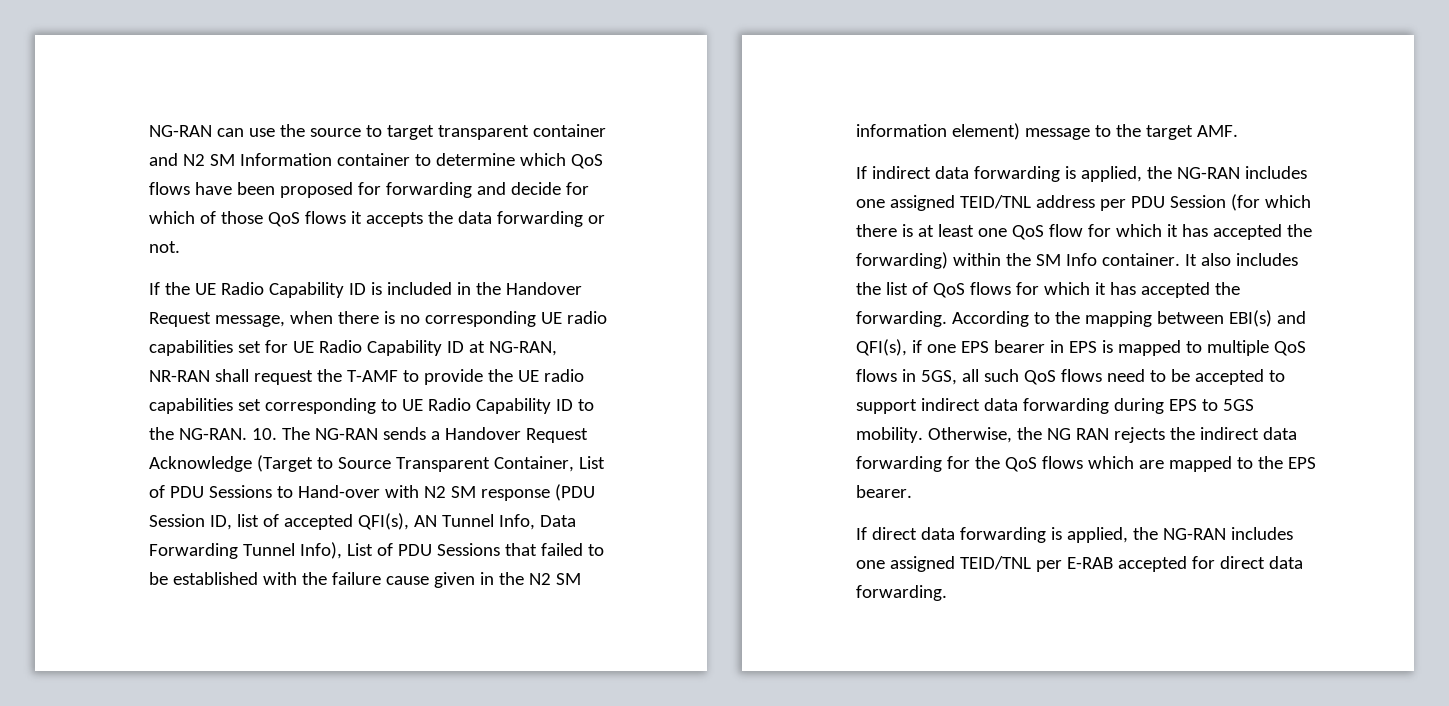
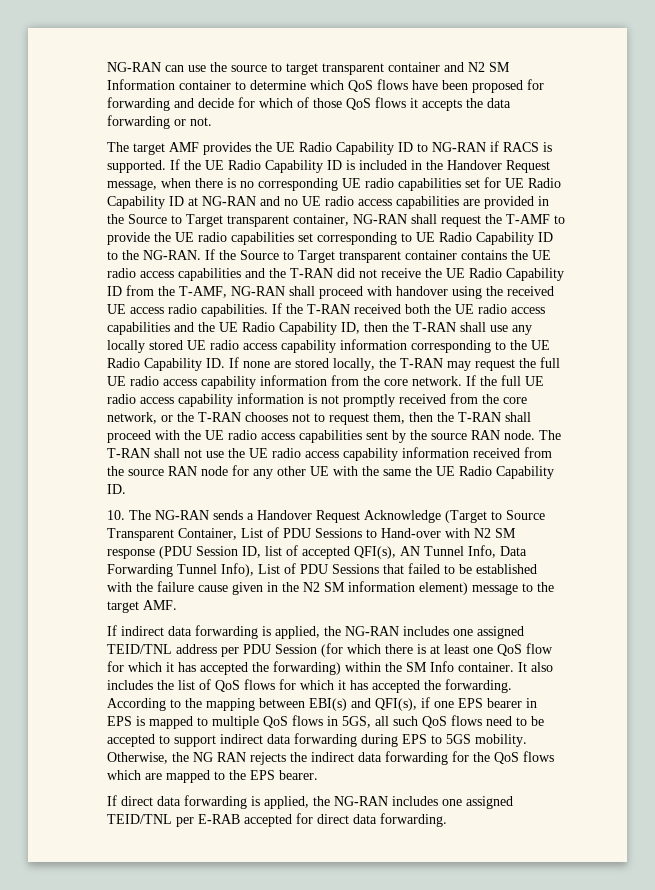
(181, 247) none -> [106,141,552,155] [106,160,166,173] The target AMF provides the UE Radio Capability ID to NG-RAN if RACS is supported.
[489,341,558,356] [149,370,211,382] NG-RAN, NR-RAN -> [201,196,549,209] [106,214,407,227] NG-RAN and no UE radio access capabilities are provided in the Source to Target transparent container, NG-RAN
(248, 434) none -> [204,249,551,263] [106,268,564,281] [106,285,554,299] [106,303,545,317] [106,322,532,335] [106,339,550,353] [106,357,560,371] [106,375,544,389] [106,393,527,407] [106,412,531,425] [106,430,561,443] [106,447,552,461] [106,465,554,479] [106,484,126,494] If the Source to Target transparent container contains the UE radio access capabilities and the T-RAN did not receive the UE Radio Capability ID from the T-AMF, NG-RAN shall proceed with handover using the received UE access radio capabilities. If the T-RAN received both the UE radio access capabilities and the UE Radio Capability ID, then the T-RAN shall use any locally stored UE radio access capability information corresponding to the UE Radio Capability ID. If none are stored locally, the T-RAN may request the full UE radio access capability information from the core network. If the full UE radio access capability information is not promptly received from the core network, or the T-RAN chooses not to request them, then the T-RAN shall proceed with the UE radio access capabilities sent by the source RAN node. The T-RAN shall not use the UE radio access capability information received from the source RAN node for any other UE with the same the UE Radio Capability ID. //

